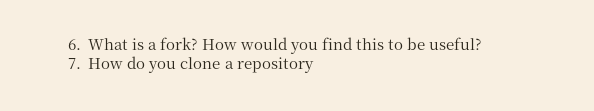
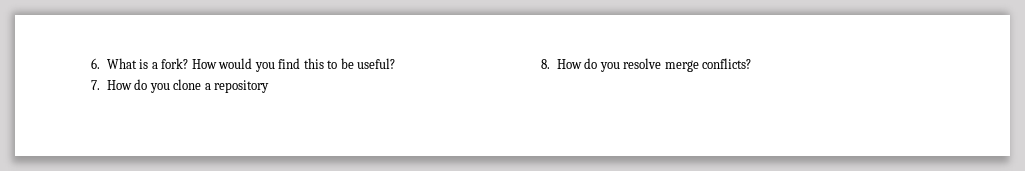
(314, 65) none -> [541,58,752,72] // 8. How do you resolve merge conflicts?

